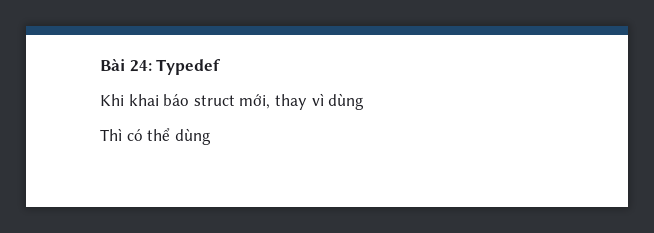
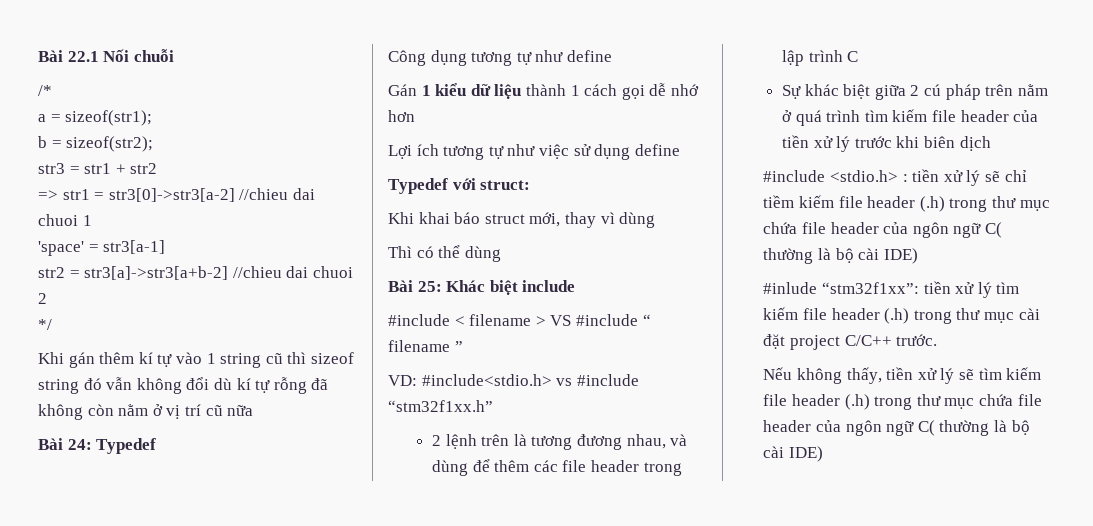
[100,58,222,75] Bài 24: Typedef -> [38,49,174,62] [38,85,52,96] [38,110,153,126] [38,136,154,152] [38,163,158,174] [38,188,315,202] [38,214,92,226] [38,240,166,256] [38,266,353,280] [38,293,47,304] [38,319,52,330] [38,352,354,368] [38,377,329,394] [38,404,254,420] [38,438,157,454] [388,50,612,66] [388,83,699,100] [388,110,415,122] [388,144,680,160] [388,178,531,194] Bài 22.1 Nối chuỗi // /* // a = sizeof(str1); // b = sizeof(str2); // str3 = str1 + str2 // => str1 = str3[0]->str3[a-2] //chieu dai chuoi 1 // 'space' = str3[a-1] // str2 = str3[a]->str3[a+b-2] //chieu dai chuoi 2 // */ // Khi gán thêm kí tự vào 1 string cũ thì sizeof string đó vẫn không đổi dù kí tự rỗng đã không còn nằm ở vị trí cũ nữa // Bài 24: Typedef // Công dụng tương tự như define // Gán 1 kiểu dữ liệu thành 1 cách gọi dễ nhớ hơn // Lợi ích tương tự như việc sử dụng define // Typedef với struct:
(211, 136) none -> [388,280,576,295] [388,314,651,326] [388,340,463,352] [388,374,639,386] [388,400,493,412] [432,434,688,450] [432,459,682,476] [782,50,859,66] [782,84,1048,100] [782,109,1039,126] [782,135,991,152] [763,169,1027,186] [763,195,1050,212] [763,222,1002,238] [763,248,918,264] [763,281,1020,298] [763,307,1040,324] [763,334,938,350] [763,367,1042,384] [763,394,1042,410] [763,420,1030,436] [763,446,823,462] // Bài 25: Khác biệt include // #include < filename > VS #include “ filename ” // VD: #include<stdio.h> vs #include “stm32f1xx.h” // 2 lệnh trên là tương đương nhau, và dùng để thêm các file header trong lập trình C // Sự khác biệt giữa 2 cú pháp trên nằm ở quá trình tìm kiếm file header của tiền xử lý trước khi biên dịch // #include <stdio.h> : tiền xử lý sẽ chỉ tiềm kiếm file header (.h) trong thư mục chứa file header của ngôn ngữ C( thường là bộ cài IDE) // #inlude “stm32f1xx”: tiền xử lý tìm kiếm file header (.h) trong thư mục cài đặt project C/C++ trước. // Nếu không thấy, tiền xử lý sẽ tìm kiếm file header (.h) trong thư mục chứa file header của ngôn ngữ C( thường là bộ cài IDE)

